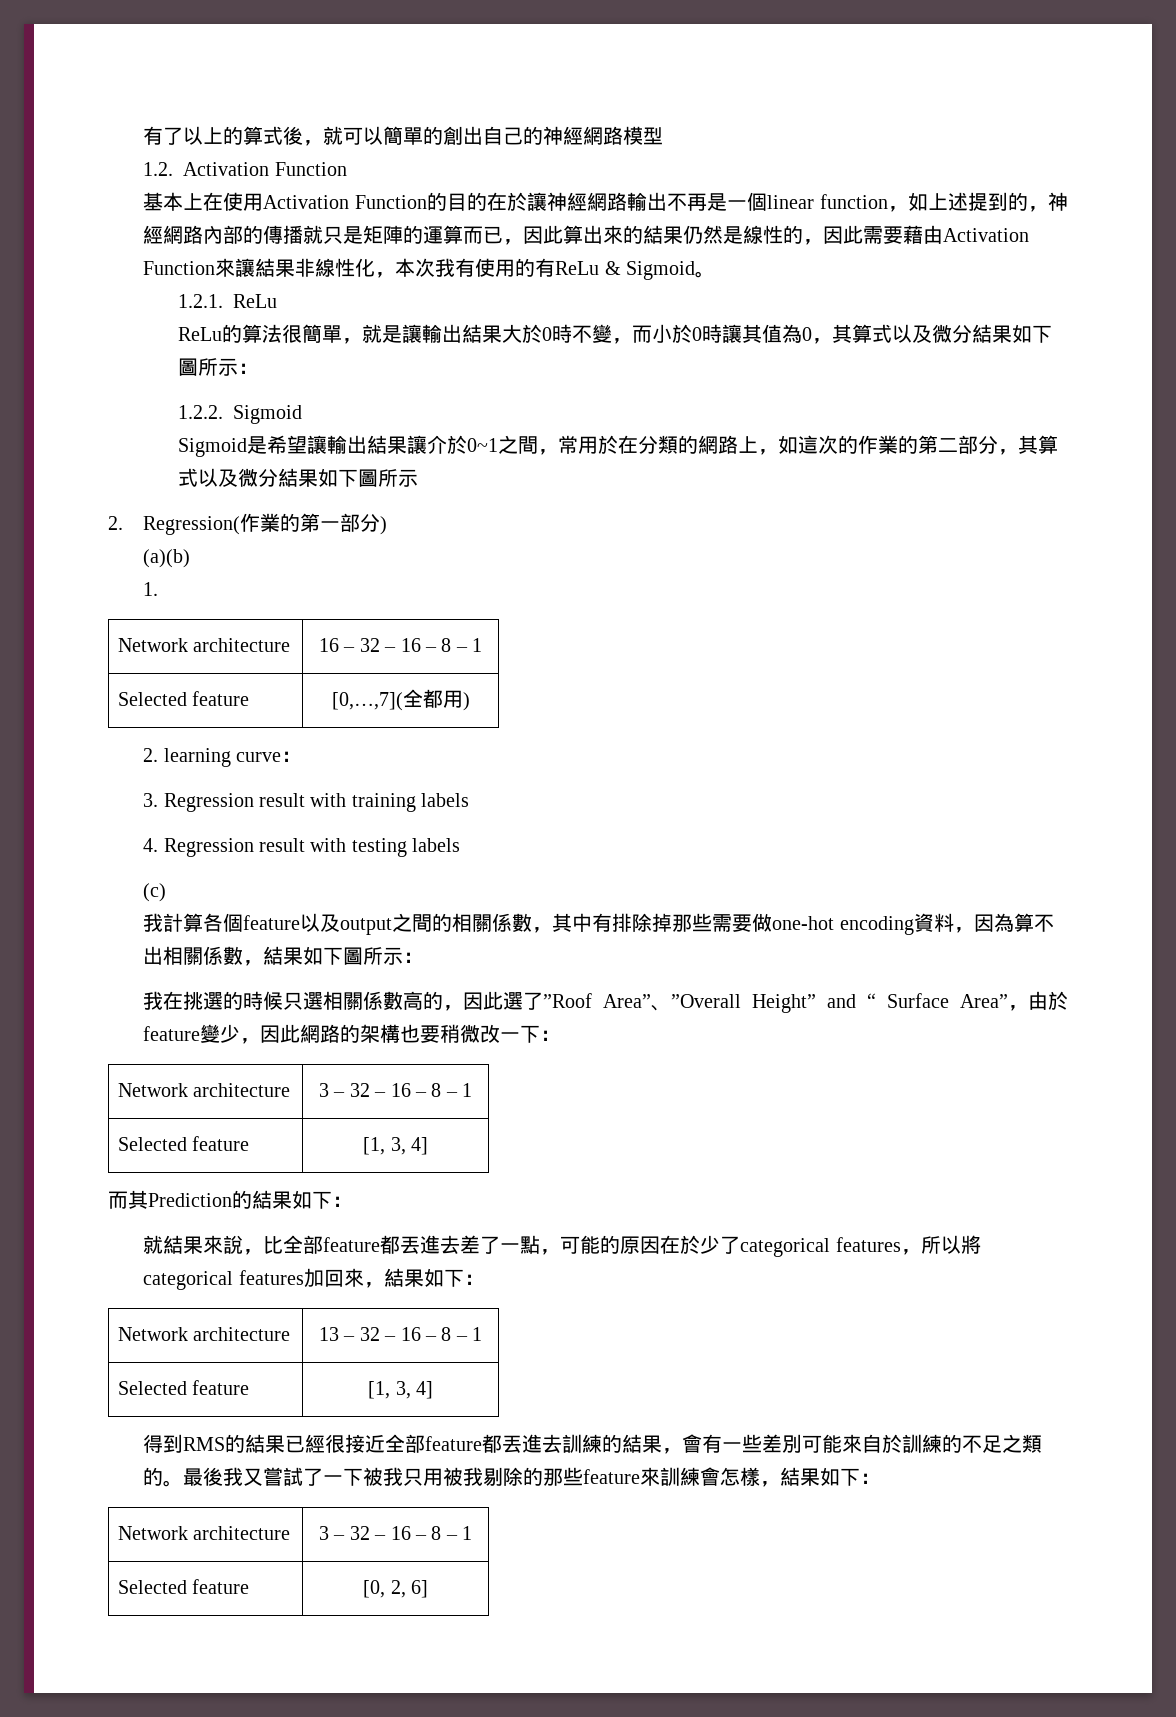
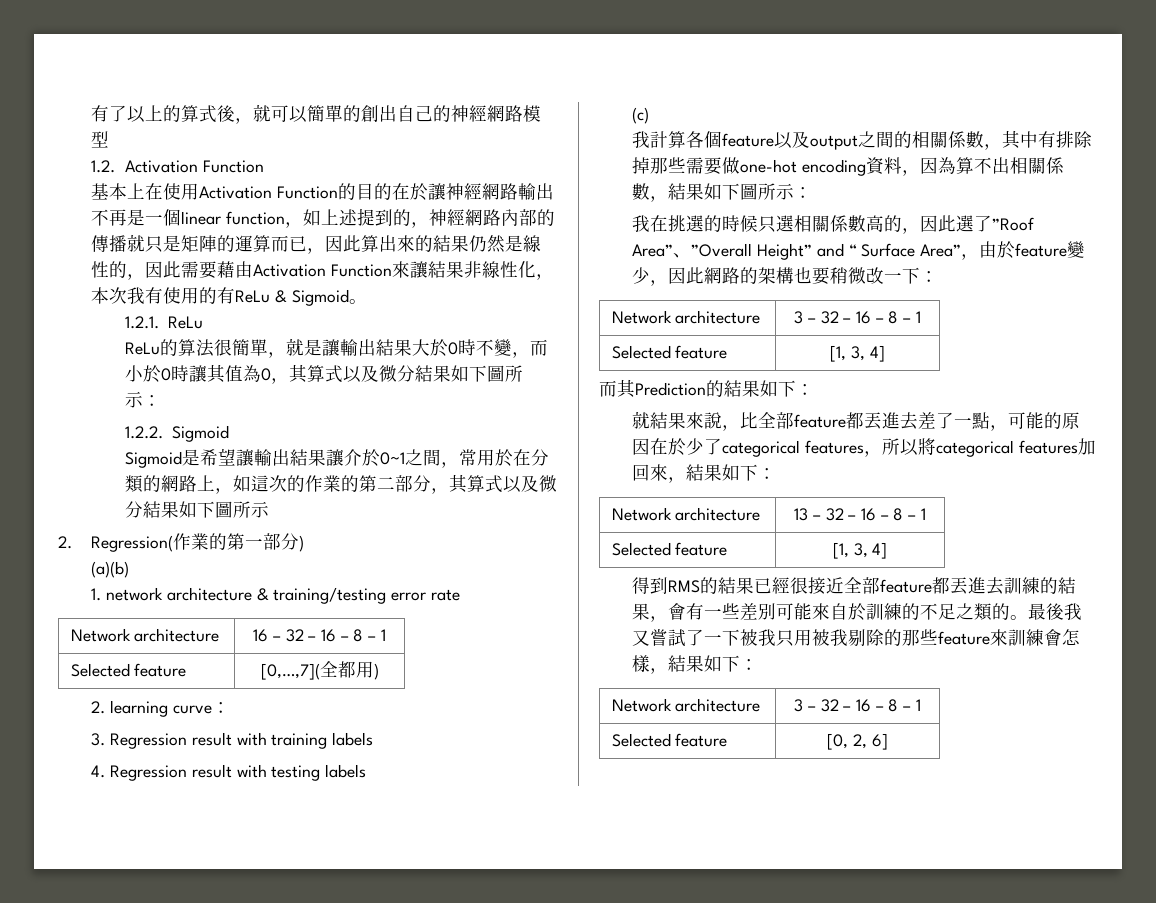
(159, 589) none -> [106,587,460,604] network architecture & training/testing error rate

